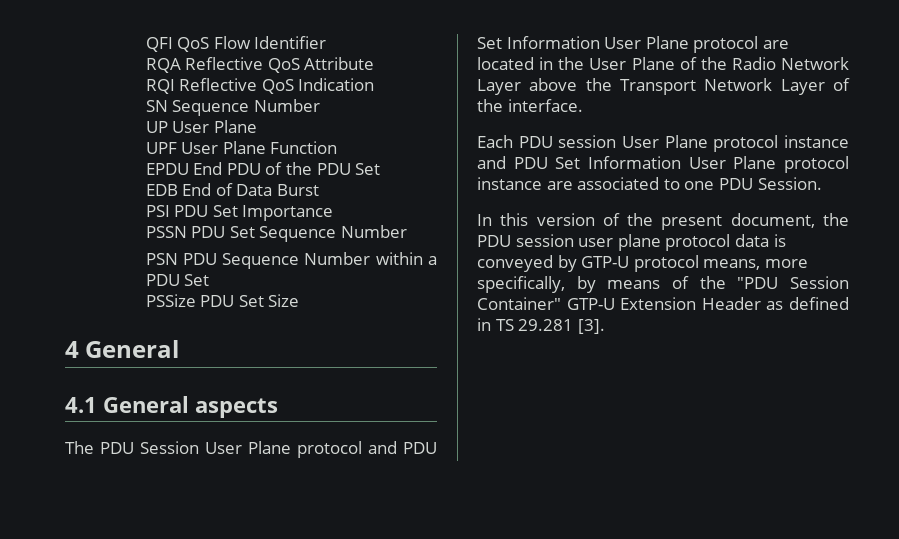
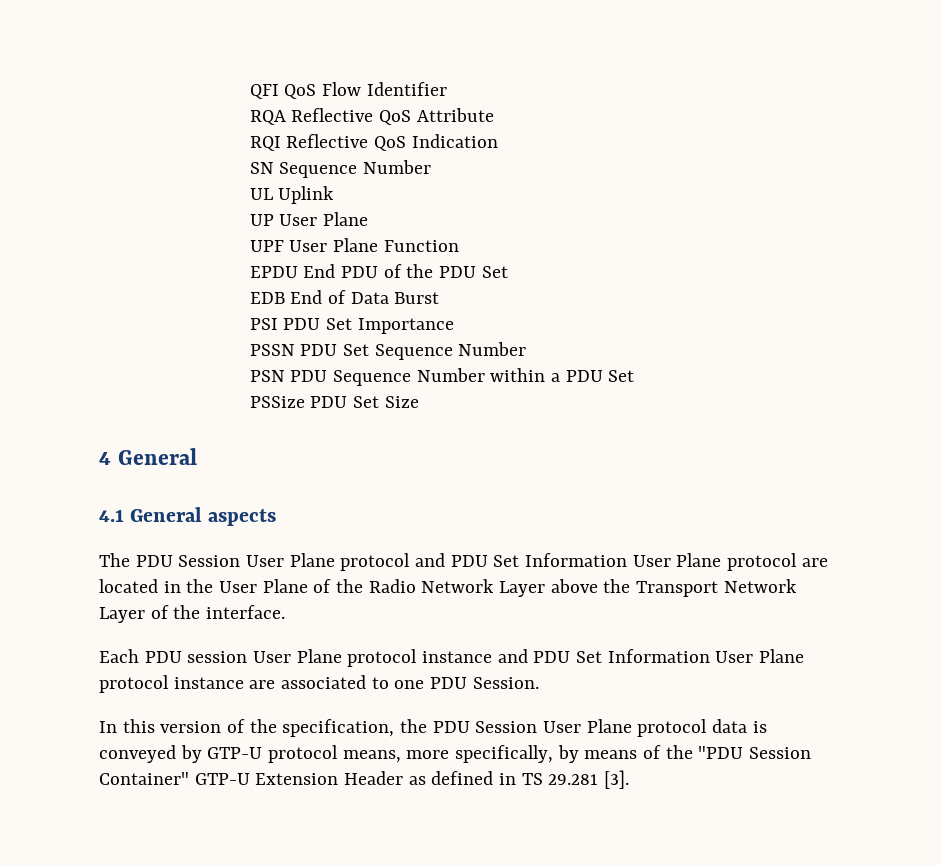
(320, 105) none -> [249,186,335,204] // UL Uplink
[661,213,849,230] [477,234,661,251] present document, the PDU session user plane -> [282,719,632,737] specification, the PDU Session User Plane

